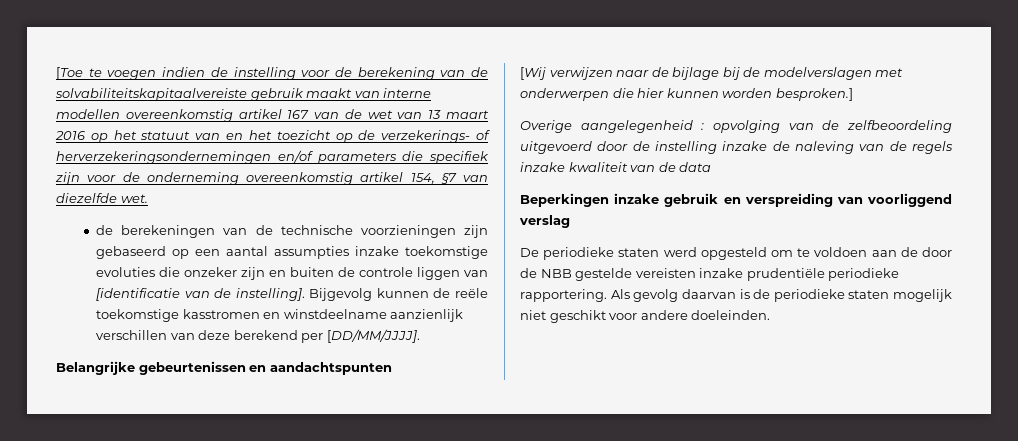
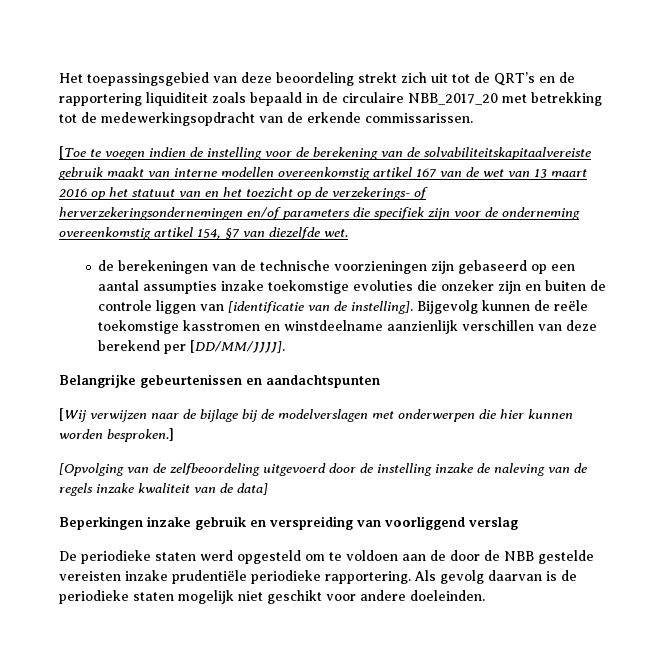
(56, 73) none -> [59,72,575,86] [59,92,602,106] [59,112,473,126] Het toepassingsgebied van deze beoordeling strekt zich uit tot de QRT’s en de rapportering liquiditeit zoals bepaald in de circulaire NBB_2017_20 met betrekking tot de medewerkingsopdracht van de erkende commissarissen. //
[520,120,780,133] Overige aangelegenheid : opvolging -> [59,463,124,476] [Opvolging
[679,162,712,172] data -> [237,483,268,495] data]

